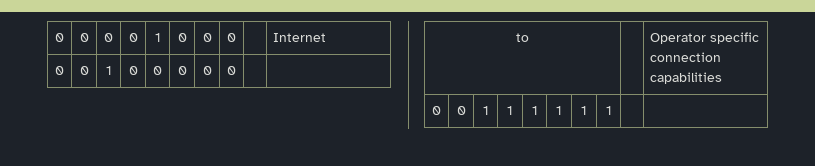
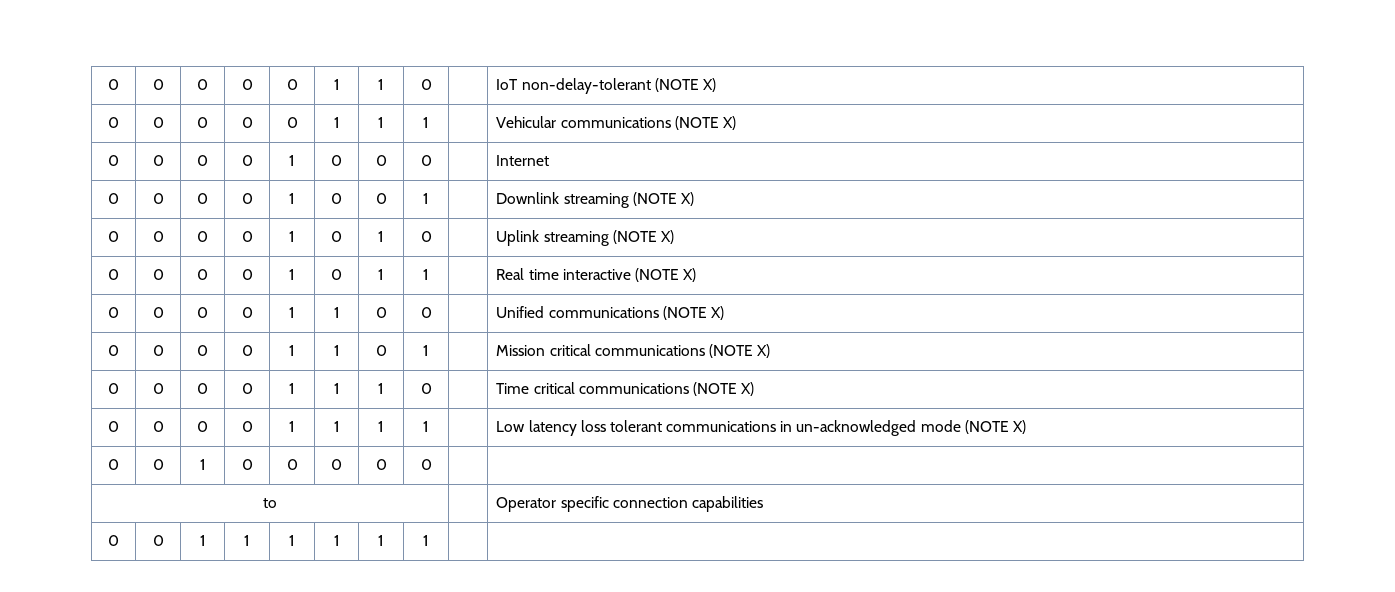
[55,33,64,42] [79,33,89,42] [104,33,113,42] [128,33,138,42] 0 | 0 | 0 | 0 -> [108,79,119,90] [152,79,164,90] [197,79,208,90] [241,79,253,90] [286,79,298,90] [333,79,340,90] [378,79,384,90] [420,79,432,90] [496,78,716,94] [108,117,119,128] [152,117,164,128] [197,117,208,128] [241,117,253,128] [286,117,298,128] [333,117,340,128] [378,117,384,128] [423,117,429,128] [496,116,736,130] [108,155,119,166] [152,155,164,166] [197,155,208,166] [241,155,253,166] 0 | 0 | 0 | 0 | 0 | 1 | 1 | 0 | | IoT non-delay-tolerant (NOTE X) // 0 | 0 | 0 | 0 | 0 | 1 | 1 | 1 | | Vehicular communications (NOTE X) // 0 | 0 | 0 | 0
(327, 37) none -> [108,193,119,204] [152,193,164,204] [197,193,208,204] [241,193,253,204] [289,193,295,204] [331,193,342,204] [375,193,387,204] [423,193,429,204] [496,192,694,208] [108,231,119,242] [152,231,164,242] [197,231,208,242] [241,231,253,242] [289,231,295,242] [331,231,342,242] [378,231,384,242] [420,231,432,242] [496,230,674,246] [108,269,119,280] [152,269,164,280] [197,269,208,280] [241,269,253,280] [289,269,295,280] [331,269,342,280] [378,269,384,280] [423,269,429,280] [496,268,697,282] [108,307,119,318] [152,307,164,318] [197,307,208,318] [241,307,253,318] [289,307,295,318] [333,307,340,318] [375,307,387,318] [420,307,432,318] [496,306,724,320] [108,345,119,356] [152,345,164,356] [197,345,208,356] [241,345,253,356] [289,345,295,356] [333,345,340,356] [375,345,387,356] [423,345,429,356] [496,344,771,358] [108,383,119,394] [152,383,164,394] [197,383,208,394] [241,383,253,394] [289,383,295,394] [333,383,340,394] [378,383,384,394] [420,383,432,394] [496,382,755,396] [108,421,119,432] [152,421,164,432] [197,421,208,432] [241,421,253,432] [289,421,295,432] [333,421,340,432] [378,421,384,432] [423,421,429,432] [496,420,1027,436] // 0 | 0 | 0 | 0 | 1 | 0 | 0 | 1 | | Downlink streaming (NOTE X) // 0 | 0 | 0 | 0 | 1 | 0 | 1 | 0 | | Uplink streaming (NOTE X) // 0 | 0 | 0 | 0 | 1 | 0 | 1 | 1 | | Real time interactive (NOTE X) // 0 | 0 | 0 | 0 | 1 | 1 | 0 | 0 | | Unified communications (NOTE X) // 0 | 0 | 0 | 0 | 1 | 1 | 0 | 1 | | Mission critical communications (NOTE X) // 0 | 0 | 0 | 0 | 1 | 1 | 1 | 0 | | Time critical communications (NOTE X) // 0 | 0 | 0 | 0 | 1 | 1 | 1 | 1 | | Low latency loss tolerant communications in un-acknowledged mode (NOTE X)

